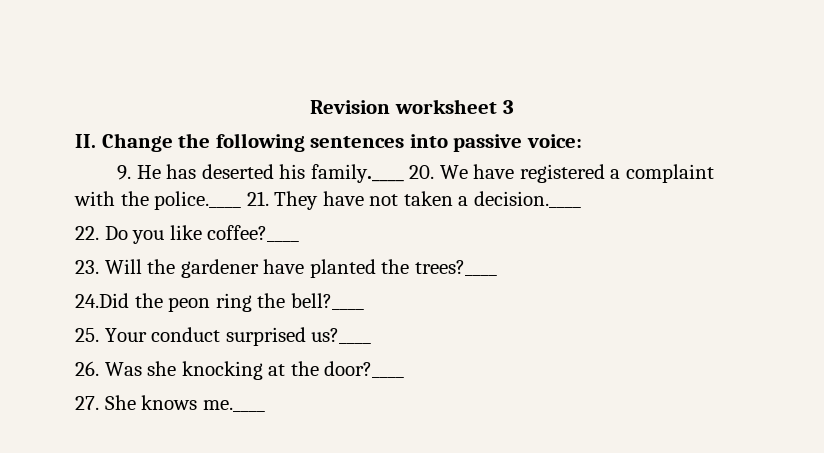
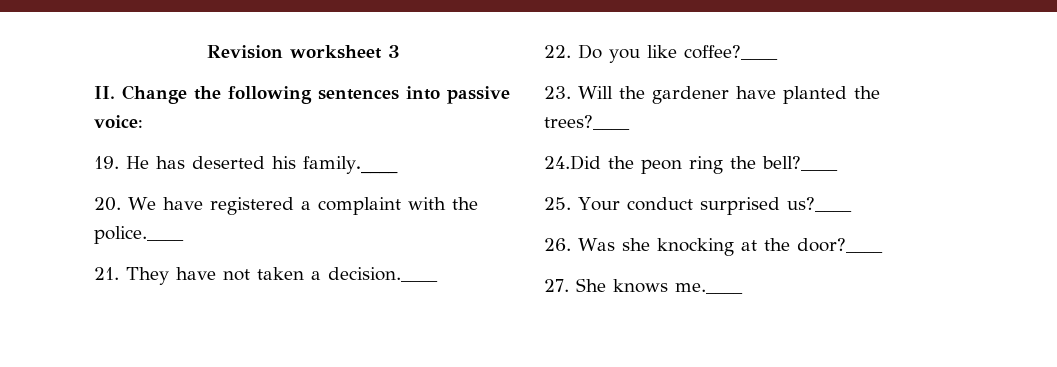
[116,165,131,180] 9. -> [94,156,119,169] 19.
(404, 173) none -> (398, 165) //
(242, 200) none -> (184, 235) //

